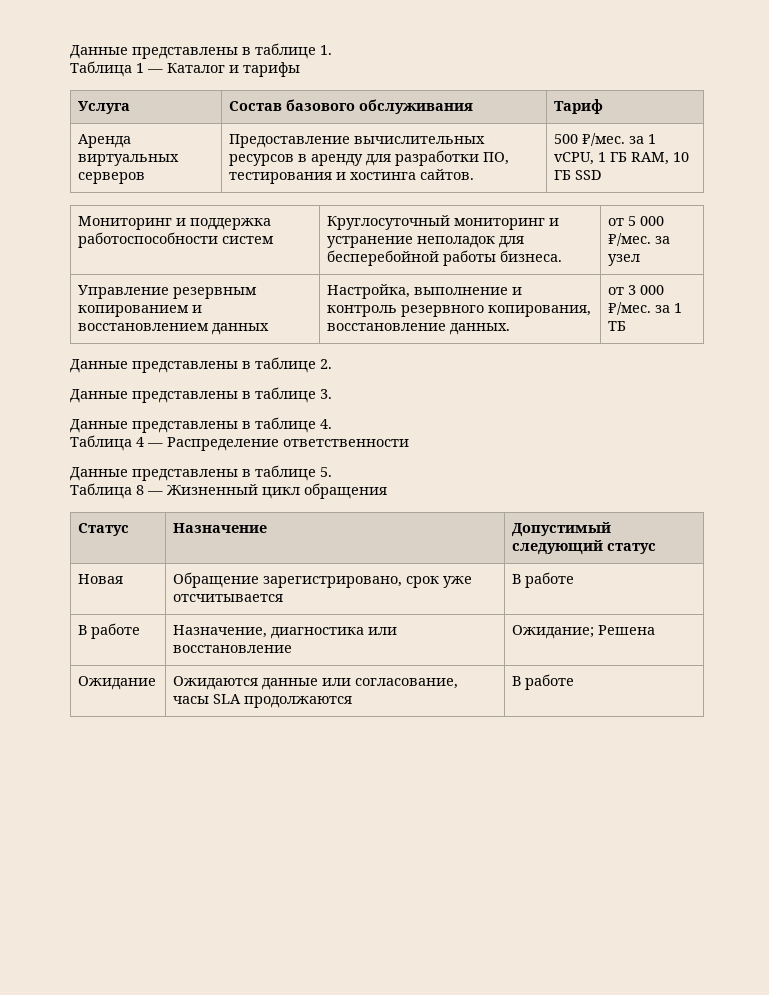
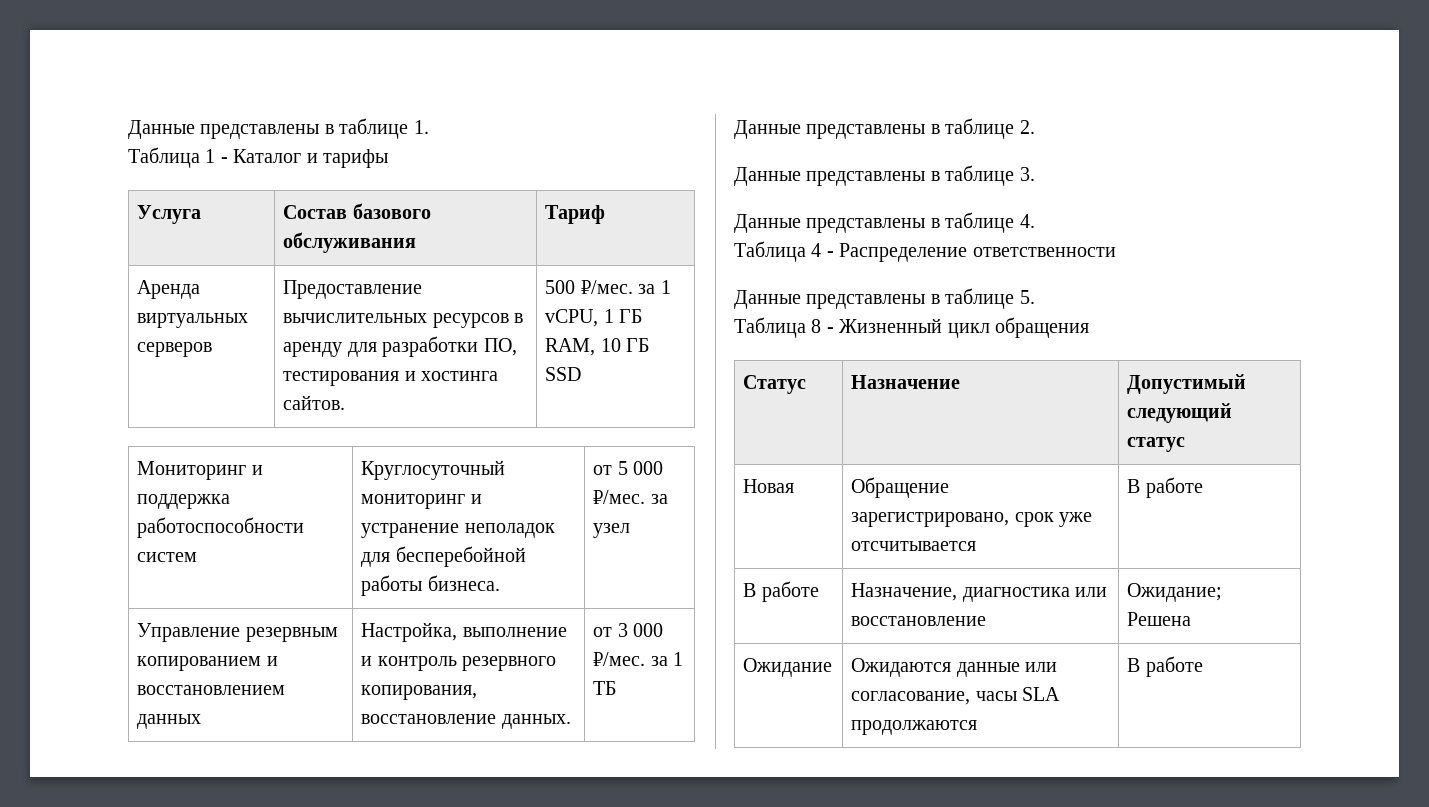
[147,69,163,73] — -> [220,157,228,163] -
[147,443,163,447] — -> [826,251,834,257] -
[147,491,163,495] — -> [826,327,834,333] -

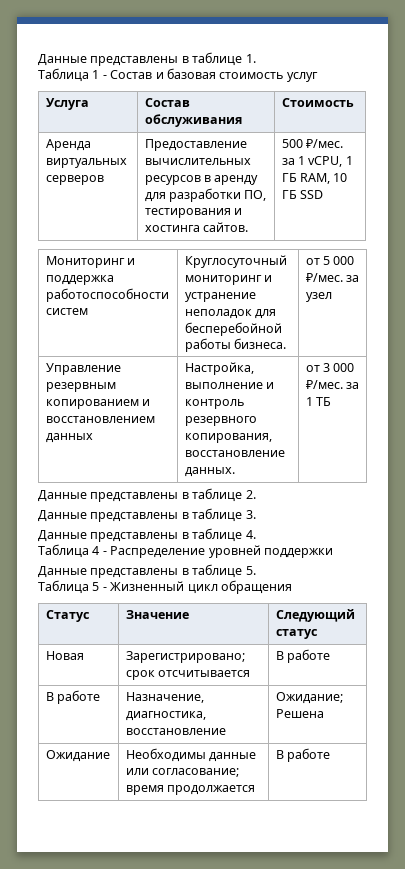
[233,149,388,168] Каталог и тарифы -> [110,68,318,82] Состав и базовая стоимость услуг
[352,203,431,219] базового -> (190, 102) none
[545,205,606,224] Тариф -> [281,98,354,107] Стоимость
[972,247,1116,257] ответственности -> [208,545,333,558] уровней поддержки
[811,319,822,333] 8 -> [92,582,100,591] 5
[851,375,961,389] [1127,374,1247,394] [1127,403,1233,423] Назначение | Допустимый следующий -> [125,610,189,619] [275,609,355,622] Значение | Следующий
[851,477,950,498] [851,512,1093,527] Обращение зарегистрировано, срок уже -> [125,651,245,663] [125,670,155,680] Зарегистрировано; срок
[962,587,1108,602] диагностика или -> [125,711,206,721] диагностика,
[851,658,952,677] Ожидаются -> [125,748,206,762] Необходимы
[851,687,1061,705] [851,720,978,735] согласование, часы SLA продолжаются -> [152,768,240,777] [125,785,256,795] согласование; время продолжается

